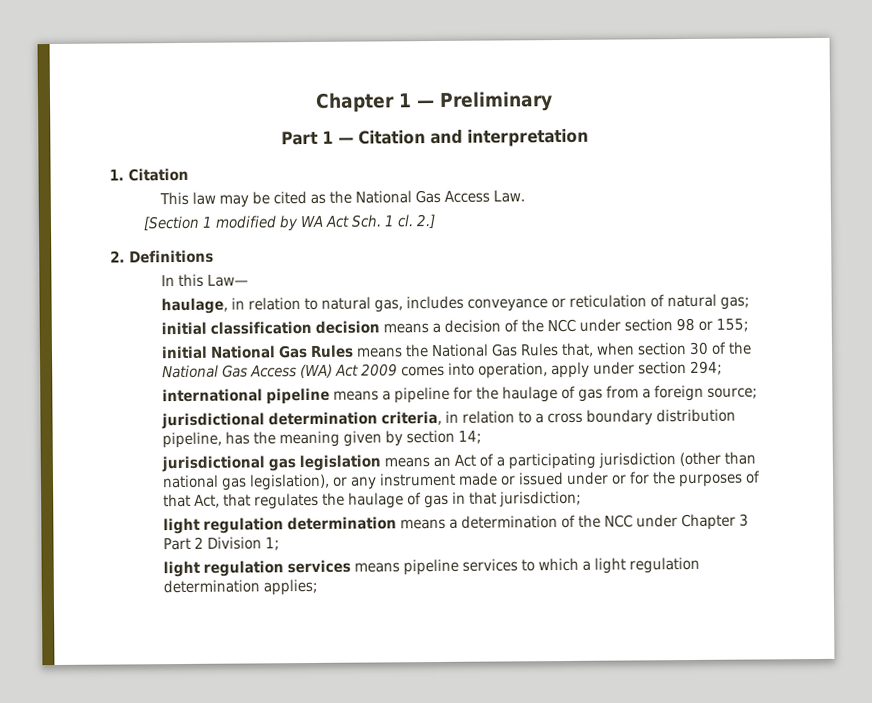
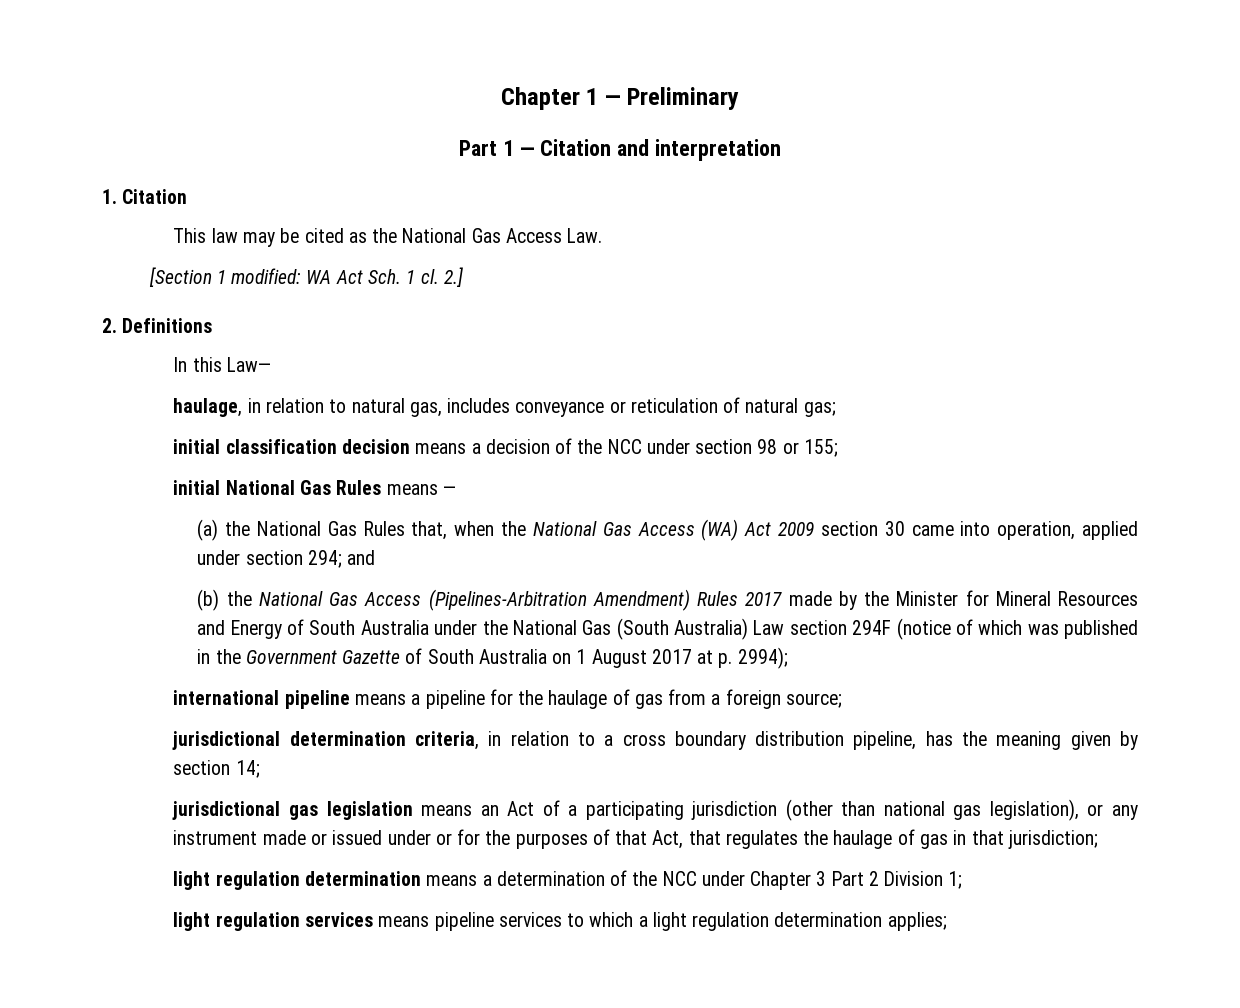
[214,215,299,232] modified by -> [231,268,302,284] modified:
(403, 352) none -> [442,486,456,495] [197,519,219,541] — // (a)
[637,341,728,356] section 30 of -> (495, 528) none
[400,365,445,377] comes -> [820,521,954,536] section 30 came
[551,361,591,379] apply -> [1082,521,1139,540] applied
(724, 368) none -> [347,550,376,565] [197,589,1139,611] [197,618,1139,640] [197,647,788,669] and // (b) the National Gas Access (Pipelines-Arbitration Amendment) Rules 2017 made by the Minister for Mineral Resources and Energy of South Australia under the National Gas (South Australia) Law section 294F (notice of which was published in the Government Gazette of South Australia on 1 August 2017 at p. 2994);

